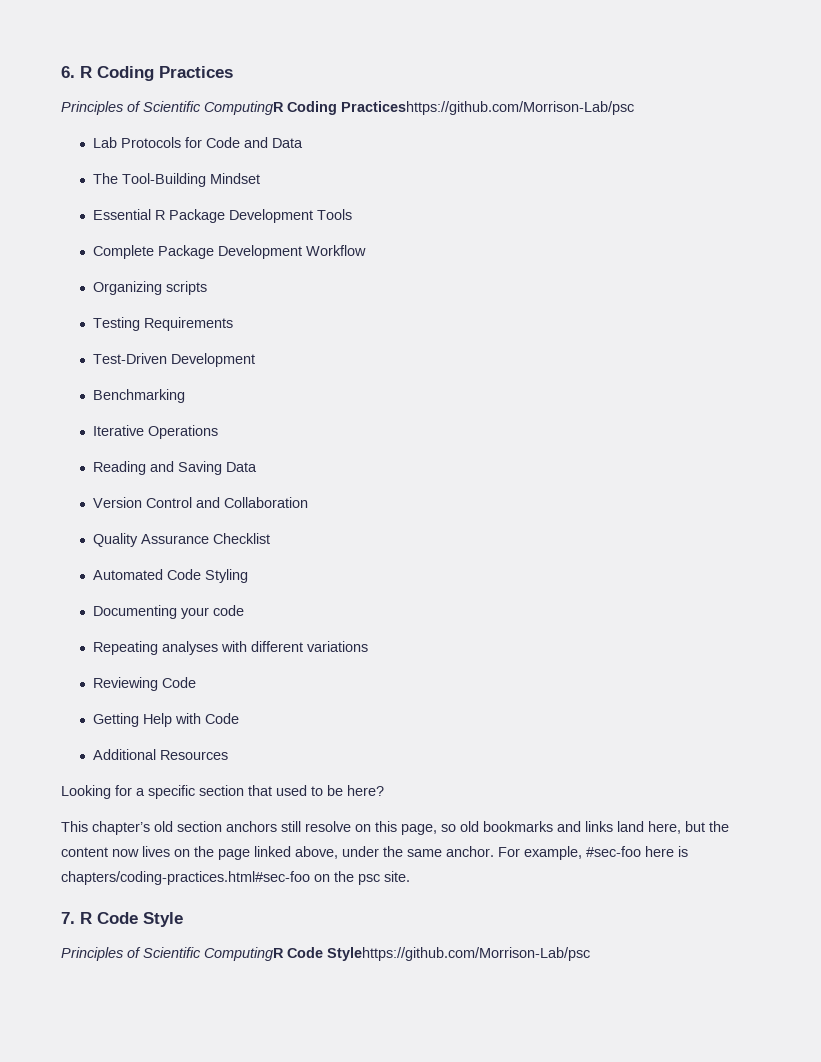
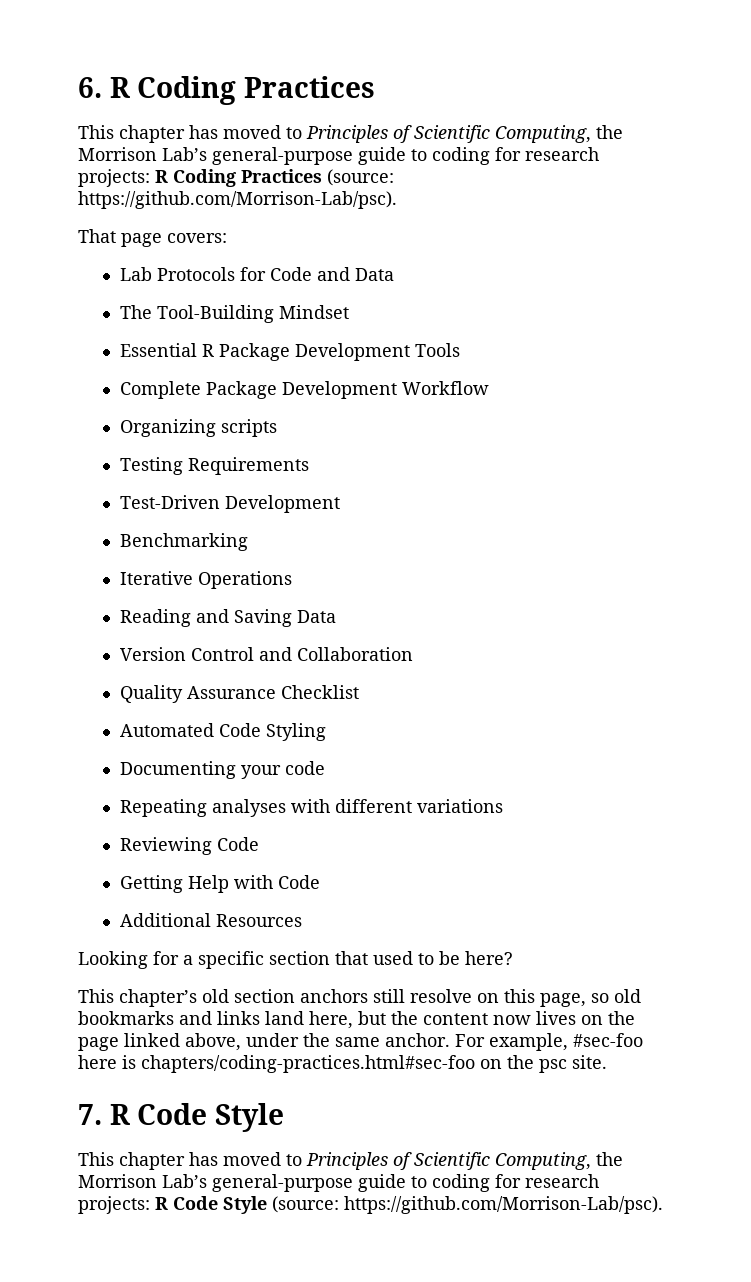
[61,101,634,115] Principles of Scientific ComputingR Coding Practiceshttps://github.com/Morrison-Lab/psc -> [78,125,623,143] [78,147,599,165] [78,169,394,187] [78,191,397,209] [78,229,227,247] This chapter has moved to Principles of Scientific Computing, the Morrison Lab’s general-purpose guide to coding for research projects: R Coding Practices (source: https://github.com/Morrison-Lab/psc). // That page covers:
[61,947,590,961] Principles of Scientific ComputingR Code Stylehttps://github.com/Morrison-Lab/psc -> [78,1152,623,1170] [78,1174,599,1192] [78,1196,663,1214] This chapter has moved to Principles of Scientific Computing, the Morrison Lab’s general-purpose guide to coding for research projects: R Code Style (source: https://github.com/Morrison-Lab/psc).

